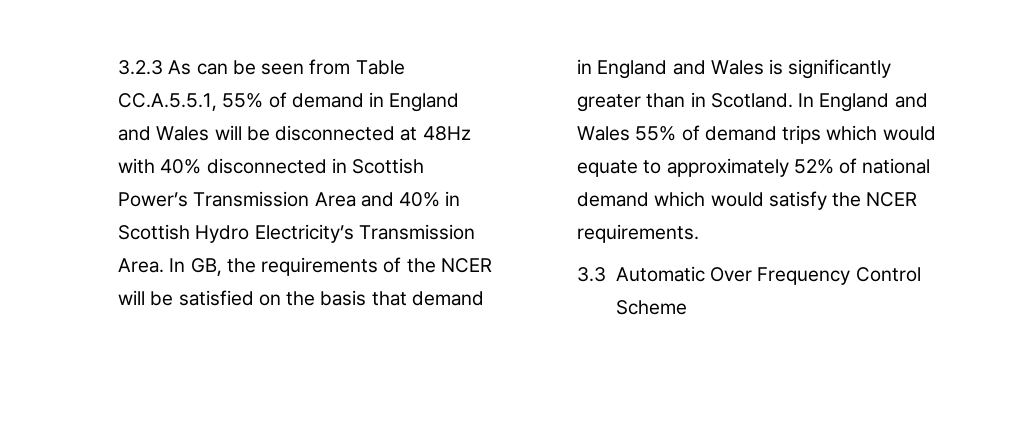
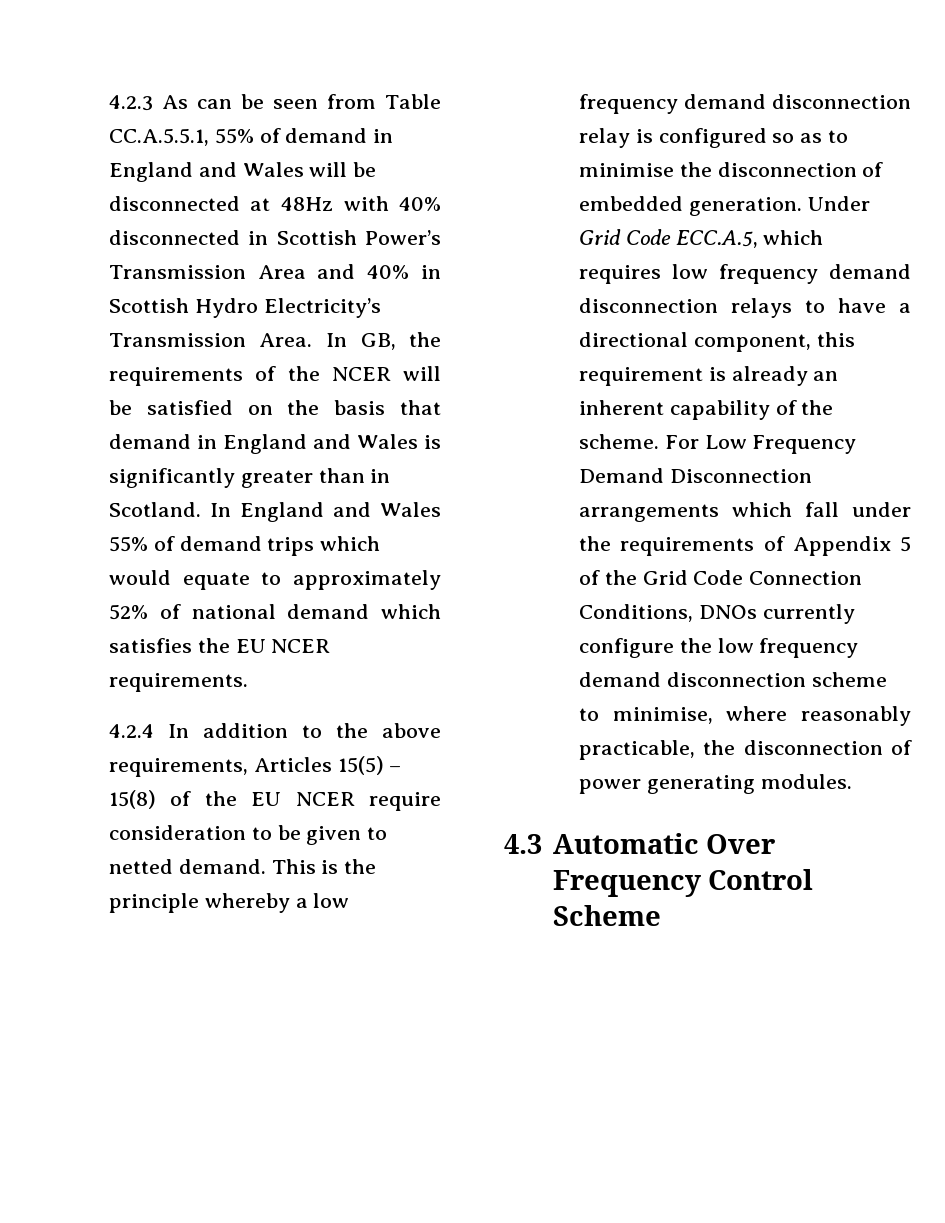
[118,60,164,75] 3.2.3 -> [108,95,153,111] 4.2.3
[710,191,862,210] would satisfy the -> [108,638,266,653] satisfies the EU
[577,267,607,282] 3.3 -> [108,723,441,738] [108,756,402,777] [108,790,441,811] [108,825,388,845] [108,859,377,874] [108,893,350,913] [578,94,911,114] [578,128,849,148] [578,162,884,177] [578,196,870,216] [578,229,824,248] [578,264,911,284] [578,298,911,318] [578,332,855,352] [578,366,839,386] [578,400,834,420] [578,434,857,454] [578,468,812,483] [578,502,911,522] [578,536,911,556] [578,570,863,585] [578,604,855,624] [578,638,859,658] [578,672,887,687] [578,706,911,726] [578,740,912,760] [578,774,852,794] [504,834,542,854] 4.2.4 In addition to the above requirements, Articles 15(5) – 15(8) of the EU NCER require consideration to be given to netted demand. This is the principle whereby a low frequency demand disconnection relay is configured so as to minimise the disconnection of embedded generation. Under Grid Code ECC.A.5, which requires low frequency demand disconnection relays to have a directional component, this requirement is already an inherent capability of the scheme. For Low Frequency Demand Disconnection arrangements which fall under the requirements of Appendix 5 of the Grid Code Connection Conditions, DNOs currently configure the low frequency demand disconnection scheme to minimise, where reasonably practicable, the disconnection of power generating modules. // 4.3

